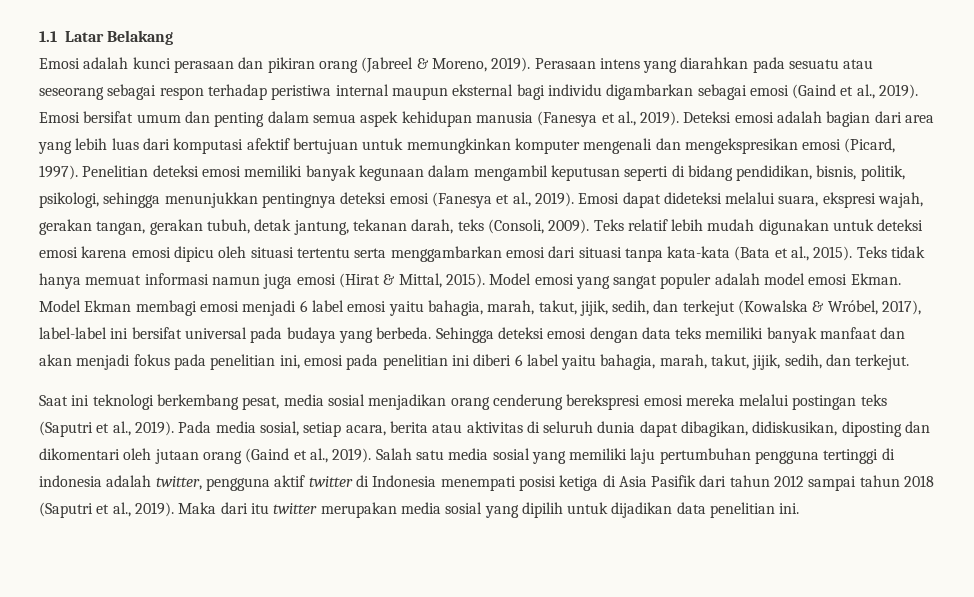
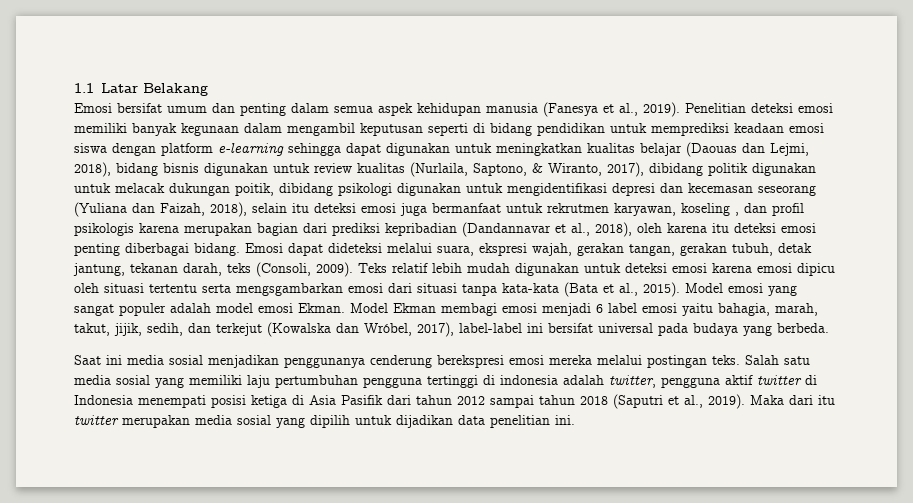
[83,57,874,73] [39,84,919,100] [39,112,80,123] adalah kunci perasaan dan pikiran orang (Jabreel & Moreno, 2019). Perasaan intens yang diarahkan pada sesuatu atau seseorang sebagai respon terhadap peristiwa internal maupun eksternal bagi individu digambarkan sebagai emosi (Gaind et al., 2019). Emosi -> (112, 108) none
[683,111,935,127] [38,138,896,154] [39,165,78,180] Deteksi emosi adalah bagian dari area yang lebih luas dari komputasi afektif bertujuan untuk memungkinkan komputer mengenali dan mengekspresikan emosi (Picard, 1997). -> (680, 109) none
[736,165,905,181] [39,192,574,208] pendidikan, bisnis, politik, psikologi, sehingga menunjukkan pentingnya deteksi emosi (Fanesya et al., 2019). -> [537,123,824,136] [74,142,809,157] [74,162,816,177] [74,183,816,196] [74,202,804,217] [74,222,816,237] [74,243,240,256] pendidikan untuk memprediksi keadaan emosi siswa dengan platform e-learning sehingga dapat digunakan untuk meningkatkan kualitas belajar (Daouas dan Lejmi, 2018), bidang bisnis digunakan untuk review kualitas (Nurlaila, Saptono, & Wiranto, 2017), dibidang politik digunakan untuk melacak dukungan poitik, dibidang psikologi digunakan untuk mengidentifikasi depresi dan kecemasan seseorang (Yuliana dan Faizah, 2018), selain itu deteksi emosi juga bermanfaat untuk rekrutmen karyawan, koseling , dan profil psikologis karena merupakan bagian dari prediksi kepribadian (Dandannavar et al., 2018), oleh karena itu deteksi emosi penting diberbagai bidang.
[390,246,502,262] menggambarkan -> [236,283,343,296] mengsgambarkan
[856,246,926,258] [39,273,485,289] Teks tidak hanya memuat informasi namun juga emosi (Hirat & Mittal, 2015). -> (680, 289) none
[812,301,825,312] & -> [336,323,359,333] dan
[435,327,906,343] [39,354,910,370] Sehingga deteksi emosi dengan data teks memiliki banyak manfaat dan akan menjadi fokus pada penelitian ini, emosi pada penelitian ini diberi 6 label yaitu bahagia, marah, takut, jijik, sedih, dan terkejut. -> (829, 328) none
[92,394,280,410] teknologi berkembang pesat, -> (122, 360) none
[450,397,490,410] orang -> [284,357,365,368] penggunanya
[860,394,887,406] [39,421,931,437] [39,448,372,464] teks (Saputri et al., 2019). Pada media sosial, setiap acara, berita atau aktivitas di seluruh dunia dapat dibagikan, didiskusikan, diposting dan dikomentari oleh jutaan orang (Gaind et al., 2019). -> [712,355,740,365] teks.

